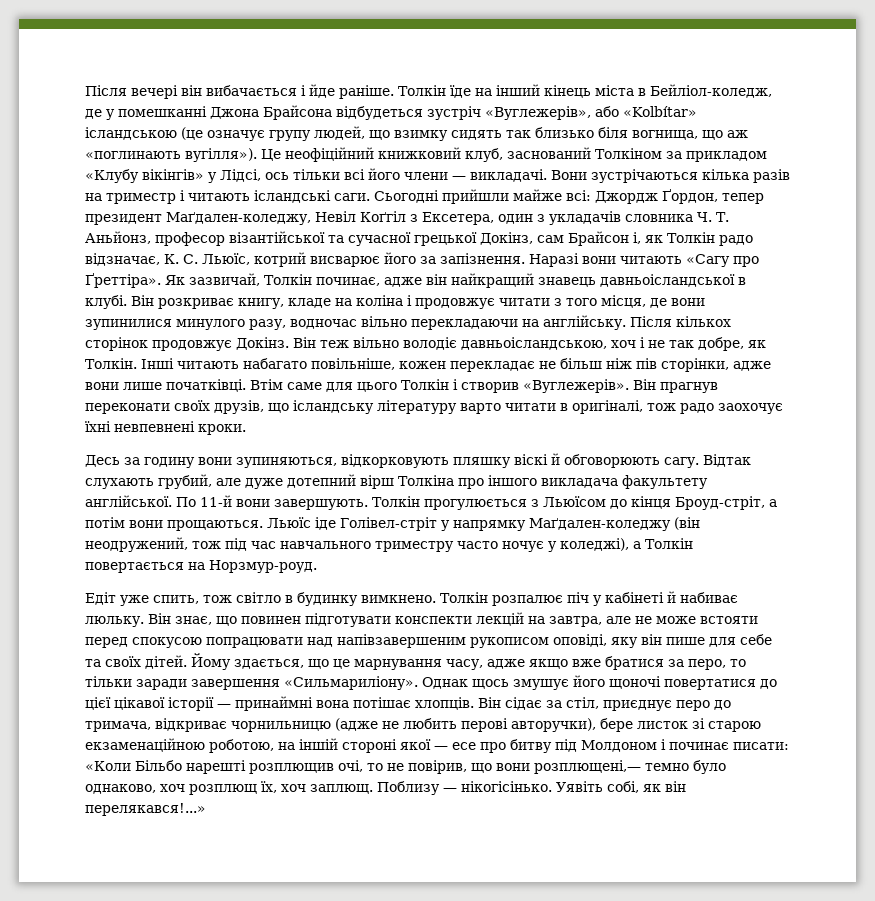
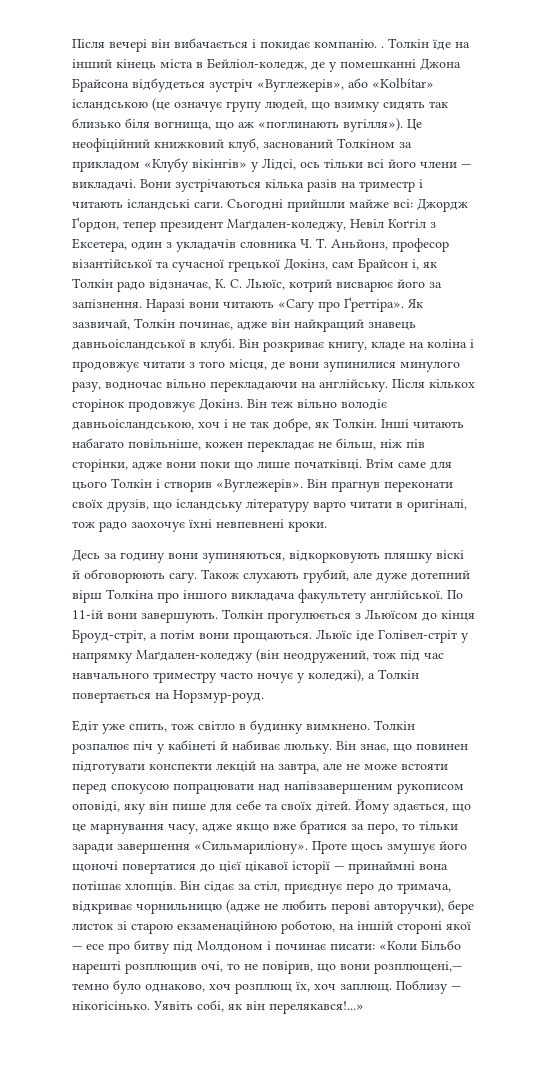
[309,84,394,99] йде раніше. -> [260,39,384,50] покидає компанію. .
[560,358,602,369] більш -> [336,438,376,450] більш,
(119, 386) none -> [200,462,253,470] поки що
[703,454,751,467] Відтак -> [201,569,239,579] Також
[200,495,232,507] 11-й -> [72,610,103,619] 11-ій
[422,677,468,689] Однак -> [312,841,347,854] Проте

